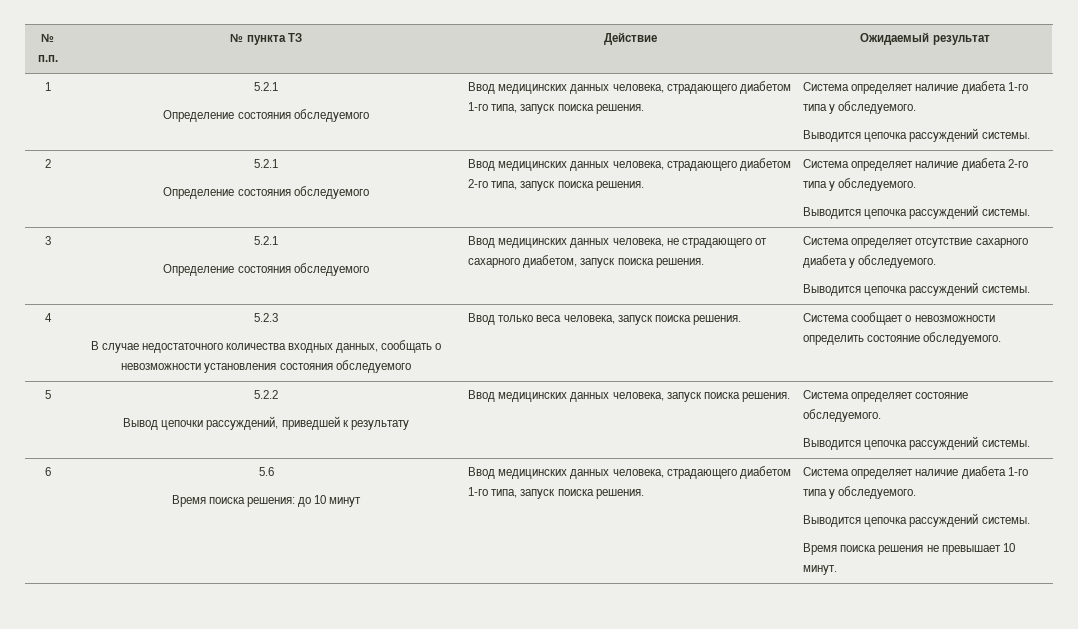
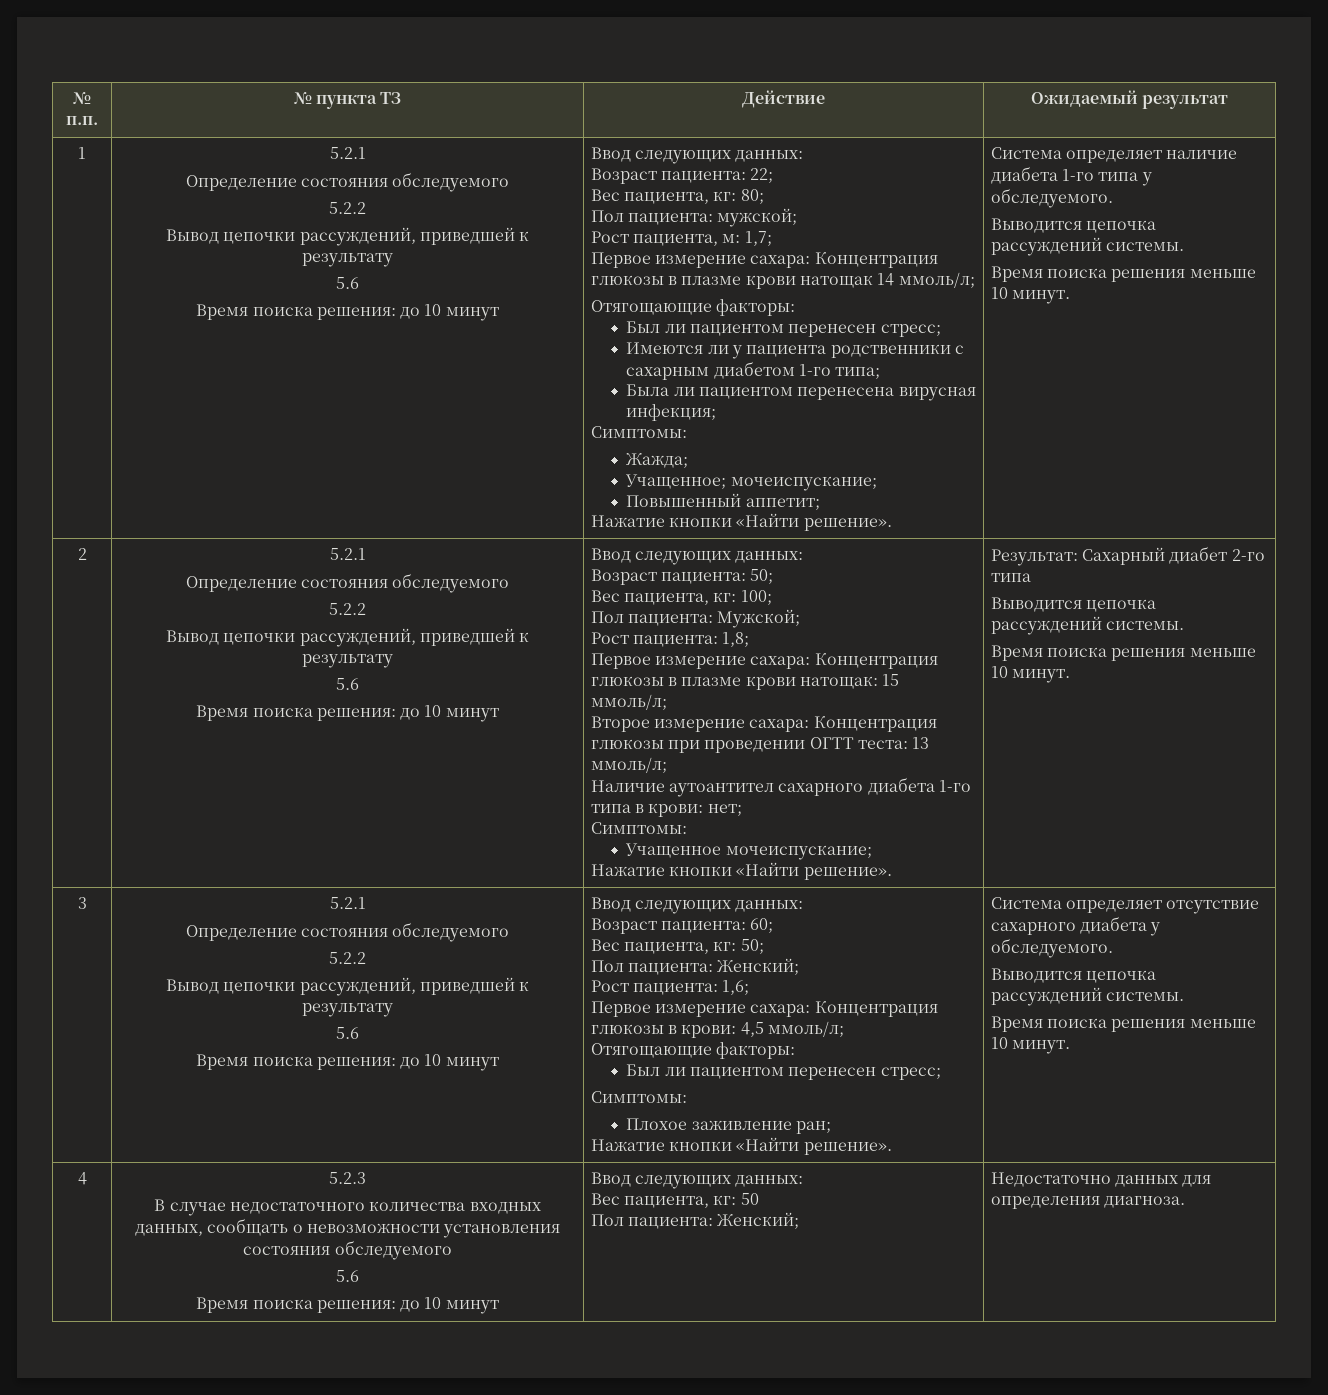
[468,81,791,94] [468,102,644,114] [803,81,1028,94] [803,101,917,114] [803,128,1030,142] [44,159,51,168] [254,159,278,168] [163,186,369,199] [468,158,791,171] [468,179,644,191] [803,158,1028,171] [803,178,917,191] [803,205,1030,219] [44,236,51,245] [254,236,278,245] [163,263,369,276] [468,236,767,248] [468,255,704,268] [803,236,1028,248] [803,255,937,268] [803,282,1030,296] [44,313,52,322] [254,313,278,322] [90,340,442,353] [121,360,411,373] [468,313,741,325] [803,312,995,325] [803,332,1002,345] [44,390,51,399] [254,390,278,399] [123,416,409,430] [468,390,790,402] [803,390,969,402] [803,409,882,422] [803,436,1030,450] [44,467,51,476] [258,467,274,476] [171,495,362,507] [468,466,791,479] [468,487,644,499] | Ввод медицинских данных человека, страдающего диабетом 1-го типа, запуск поиска решения. | Система определяет наличие диабета 1-го типа у обследуемого. // Выводится цепочка рассуждений системы. // 2 | 5.2.1 // Определение состояния обследуемого | Ввод медицинских данных человека, страдающего диабетом 2-го типа, запуск поиска решения. | Система определяет наличие диабета 2-го типа у обследуемого. // Выводится цепочка рассуждений системы. // 3 | 5.2.1 // Определение состояния обследуемого | Ввод медицинских данных человека, не страдающего от сахарного диабетом, запуск поиска решения. | Система определяет отсутствие сахарного диабета у обследуемого. // Выводится цепочка рассуждений системы. // 4 | 5.2.3 // В случае недостаточного количества входных данных, сообщать о невозможности установления состояния обследуемого | Ввод только веса человека, запуск поиска решения. | Система сообщает о невозможности определить состояние обследуемого. // 5 | 5.2.2 // Вывод цепочки рассуждений, приведшей к результату | Ввод медицинских данных человека, запуск поиска решения. | Система определяет состояние обследуемого. // Выводится цепочка рассуждений системы. // 6 | 5.6 // Время поиска решения: до 10 минут | Ввод медицинских данных человека, страдающего диабетом 1-го типа, запуск поиска решения. -> [329,202,367,214] [165,227,530,246] [302,253,393,267] [336,277,360,289] [196,304,499,321] [590,147,804,164] [590,168,774,184] [590,189,764,204] [590,208,798,227] [590,231,772,246] [590,252,938,268] [590,272,975,289] [590,299,795,316] [626,321,941,337] [626,342,964,359] [626,361,881,380] [626,384,976,401] [626,404,717,421] [590,426,687,438] [626,453,689,468] [625,474,877,491] [626,493,820,510] [590,513,892,531] // 5.2.2 // Вывод цепочки рассуждений, приведшей к результату // 5.6 // Время поиска решения: до 10 минут | Ввод следующих данных: // Возраст пациента: 22; // Вес пациента, кг: 80; // Пол пациента: мужской; // Рост пациента, м: 1,7; // Первое измерение сахара: Концентрация глюкозы в плазме крови натощак 14 ммоль/л; // Отягощающие факторы: // Был ли пациентом перенесен стресс; // Имеются ли у пациента родственники с сахарным диабетом 1-го типа; // Была ли пациентом перенесена вирусная инфекция; // Симптомы: // Жажда; // Учащенное; мочеиспускание; // Повышенный аппетит; // Нажатие кнопки «Найти решение».
[926,543,1015,555] [803,565,838,575] не превышает 10 минут. -> [1189,269,1256,278] [990,287,1070,304] [77,548,87,560] [329,548,366,560] [185,573,510,593] [329,603,367,615] [165,628,530,647] [302,654,393,668] [336,678,360,690] [196,705,499,722] [590,548,804,565] [590,569,774,585] [590,590,772,605] [590,609,801,628] [590,632,750,647] [590,653,938,669] [590,674,900,690] [590,694,667,710] [590,716,937,732] [590,737,930,753] [590,757,667,773] [590,777,971,797] [590,803,742,817] [590,822,687,834] [625,843,872,860] [590,862,892,880] [990,546,1265,566] [990,573,1031,582] [990,597,1156,612] [990,616,1184,635] [990,645,1256,661] [990,666,1070,683] [77,897,87,909] [329,897,366,909] [185,922,510,942] [329,952,367,964] [165,977,530,996] [302,1003,393,1017] [336,1027,360,1039] [196,1054,499,1071] [590,897,804,914] [590,918,774,934] [590,939,764,954] [590,958,800,975] [590,980,750,995] [590,1001,938,1017] [590,1021,844,1038] [590,1042,795,1059] [626,1064,941,1080] [590,1091,687,1103] [626,1118,831,1134] [590,1137,892,1155] [990,897,1260,914] [990,916,1161,936] [990,938,1113,958] [990,968,1156,983] [990,987,1184,1006] [990,1016,1256,1032] [990,1037,1070,1054] [77,1172,87,1185] [329,1172,367,1184] [154,1199,541,1216] [134,1218,561,1238] [243,1240,452,1260] [336,1270,360,1282] [196,1297,499,1314] [590,1172,804,1189] [590,1193,759,1208] [590,1212,800,1229] [990,1172,1212,1187] [990,1196,1185,1209] меньше 10 минут. // 2 | 5.2.1 // Определение состояния обследуемого // 5.2.2 // Вывод цепочки рассуждений, приведшей к результату // 5.6 // Время поиска решения: до 10 минут | Ввод следующих данных: // Возраст пациента: 50; // Вес пациента, кг: 100; // Пол пациента: Мужской; // Рост пациента: 1,8; // Первое измерение сахара: Концентрация глюкозы в плазме крови натощак: 15 ммоль/л; // Второе измерение сахара: Концентрация глюкозы при проведении ОГТТ теста: 13 ммоль/л; // Наличие аутоантител сахарного диабета 1-го типа в крови: нет; // Симптомы: // Учащенное мочеиспускание; // Нажатие кнопки «Найти решение». | Результат: Сахарный диабет 2-го типа // Выводится цепочка рассуждений системы. // Время поиска решения меньше 10 минут. // 3 | 5.2.1 // Определение состояния обследуемого // 5.2.2 // Вывод цепочки рассуждений, приведшей к результату // 5.6 // Время поиска решения: до 10 минут | Ввод следующих данных: // Возраст пациента: 60; // Вес пациента, кг: 50; // Пол пациента: Женский; // Рост пациента: 1,6; // Первое измерение сахара: Концентрация глюкозы в крови: 4,5 ммоль/л; // Отягощающие факторы: // Был ли пациентом перенесен стресс; // Симптомы: // Плохое заживление ран; // Нажатие кнопки «Найти решение». | Система определяет отсутствие сахарного диабета у обследуемого. // Выводится цепочка рассуждений системы. // Время поиска решения меньше 10 минут. // 4 | 5.2.3 // В случае недостаточного количества входных данных, сообщать о невозможности установления состояния обследуемого // 5.6 // Время поиска решения: до 10 минут | Ввод следующих данных: // Вес пациента, кг: 50 // Пол пациента: Женский; | Недостаточно данных для определения диагноза.

